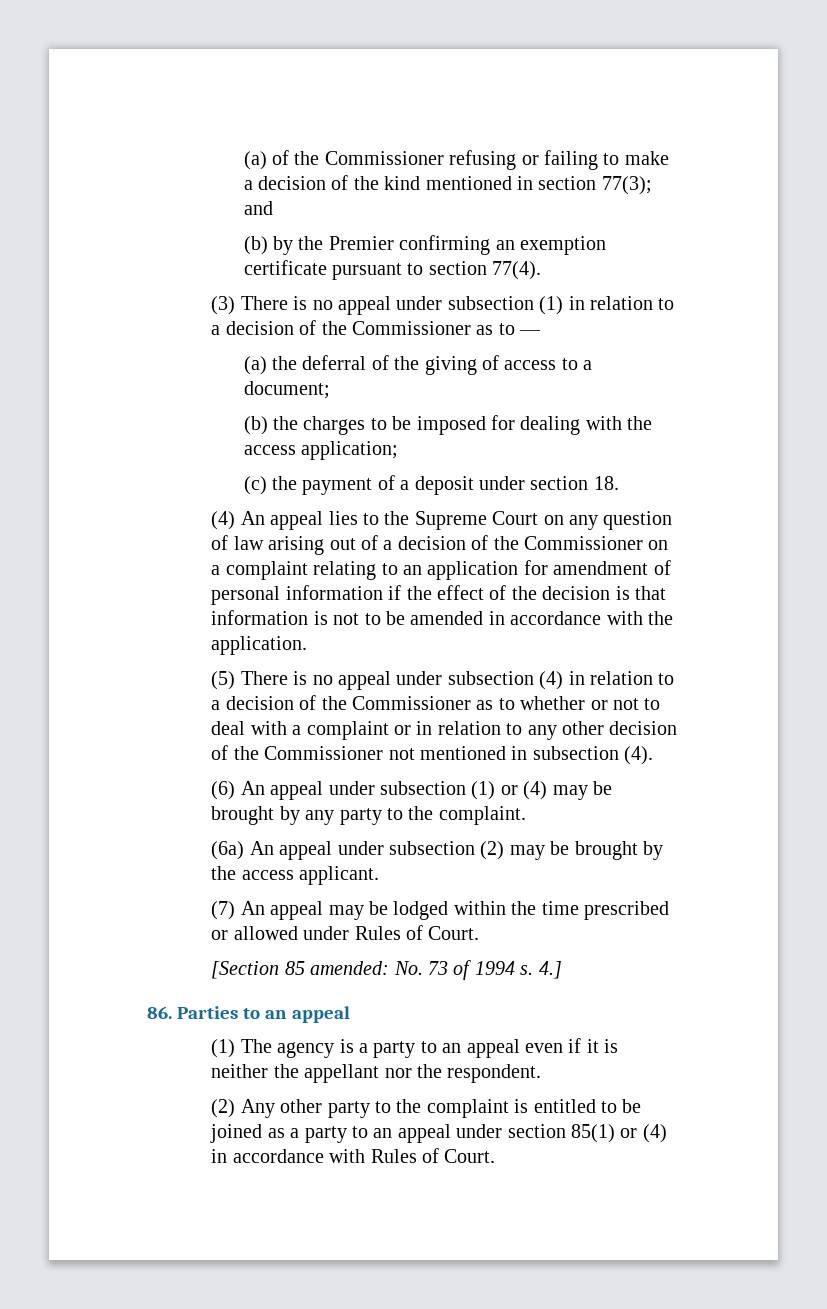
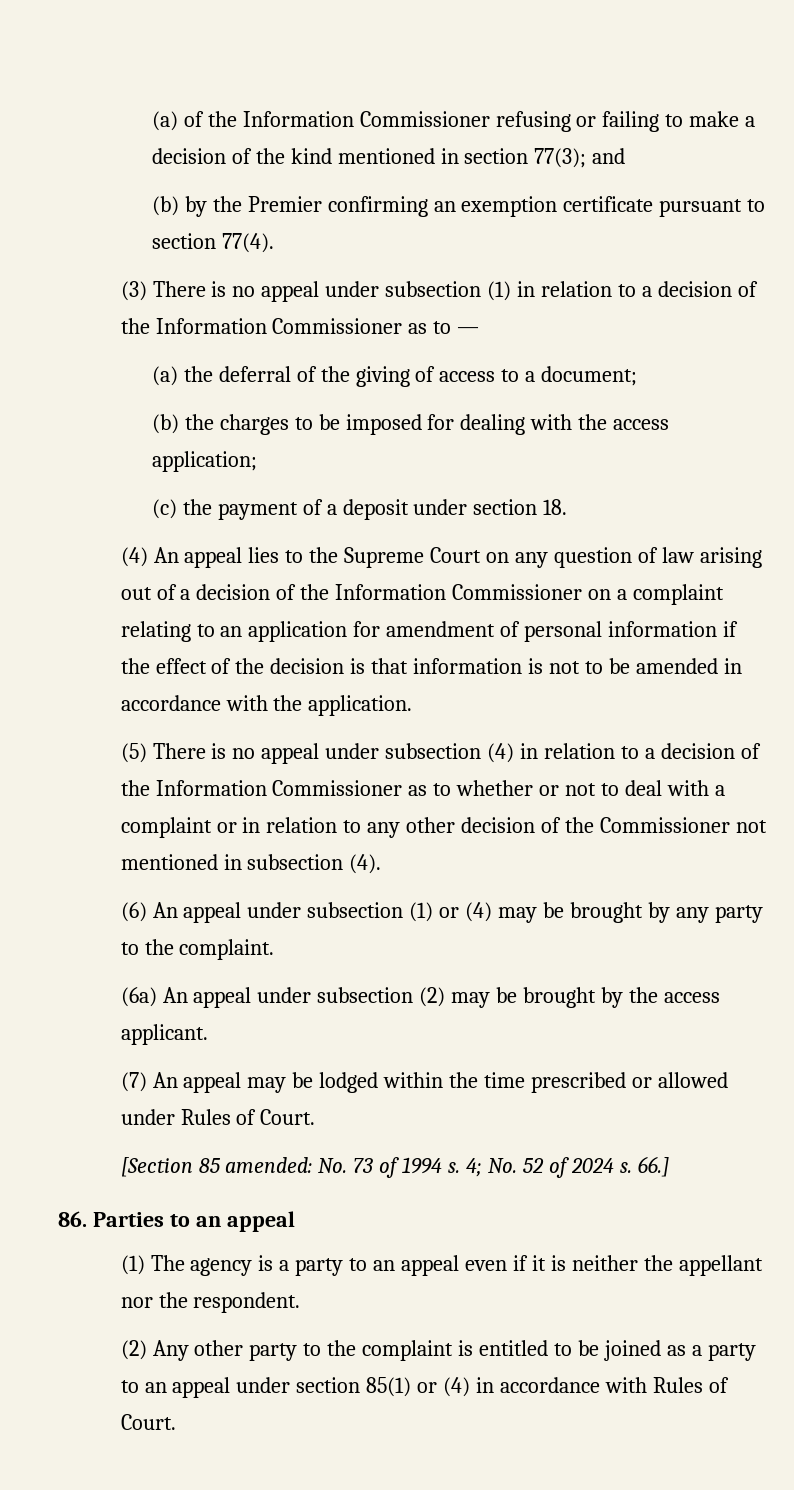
(320, 158) none -> [242,111,354,127] Information
(347, 328) none -> [155,318,267,334] Information
(519, 543) none -> [335,584,447,600] Information
(347, 703) none -> [155,780,267,796] Information
[538,961,562,979] 4.] -> [466,1156,669,1178] 4; No. 52 of 2024 s. 66.]

